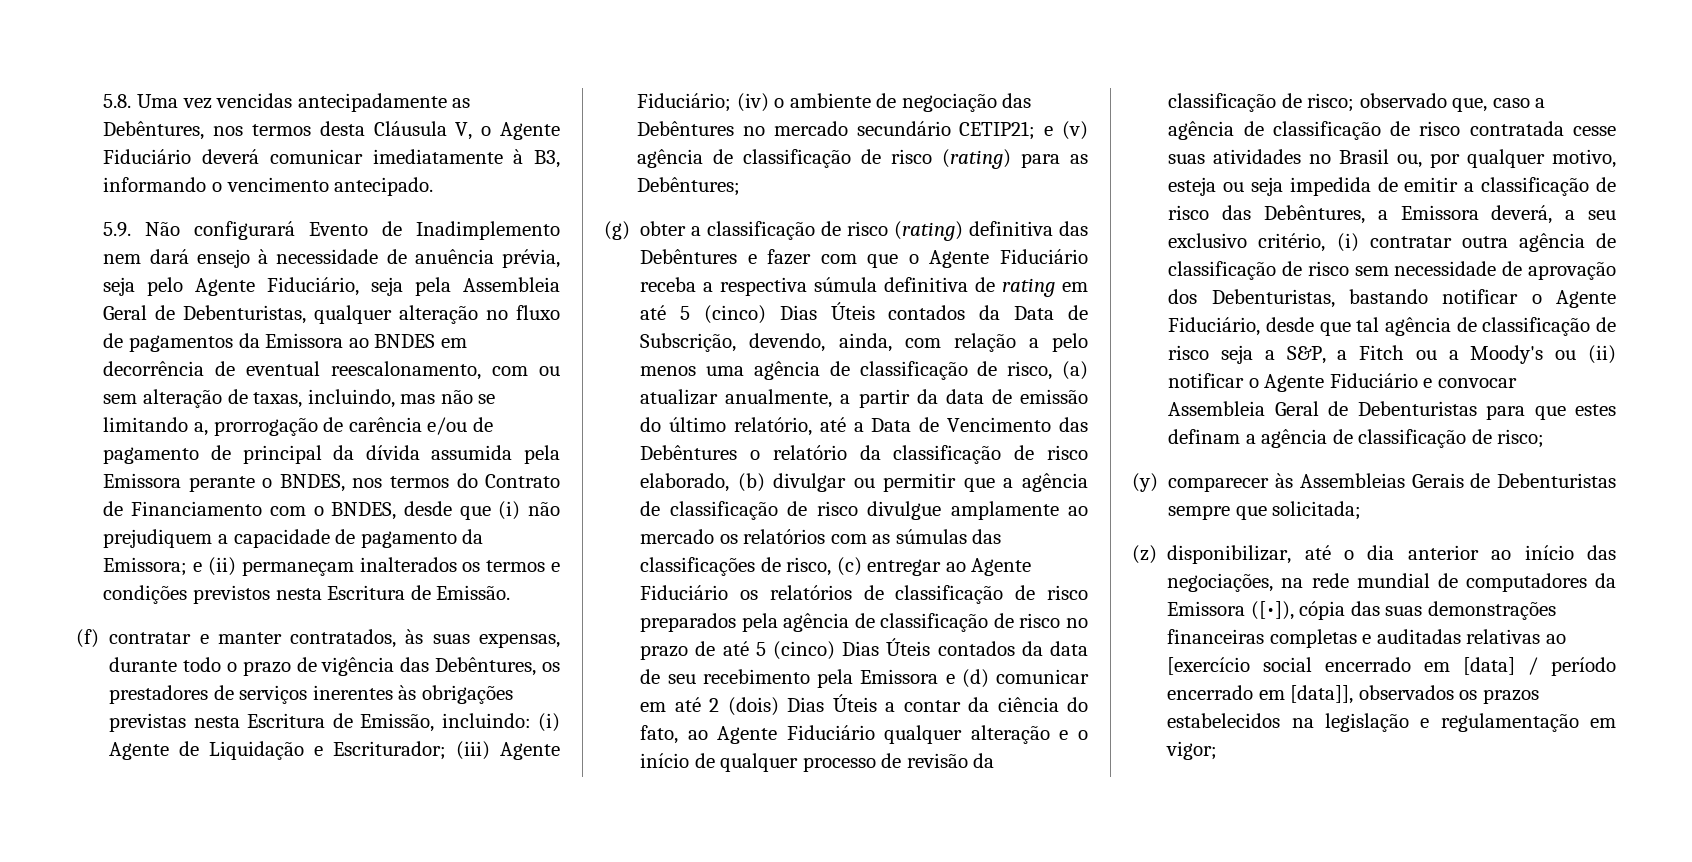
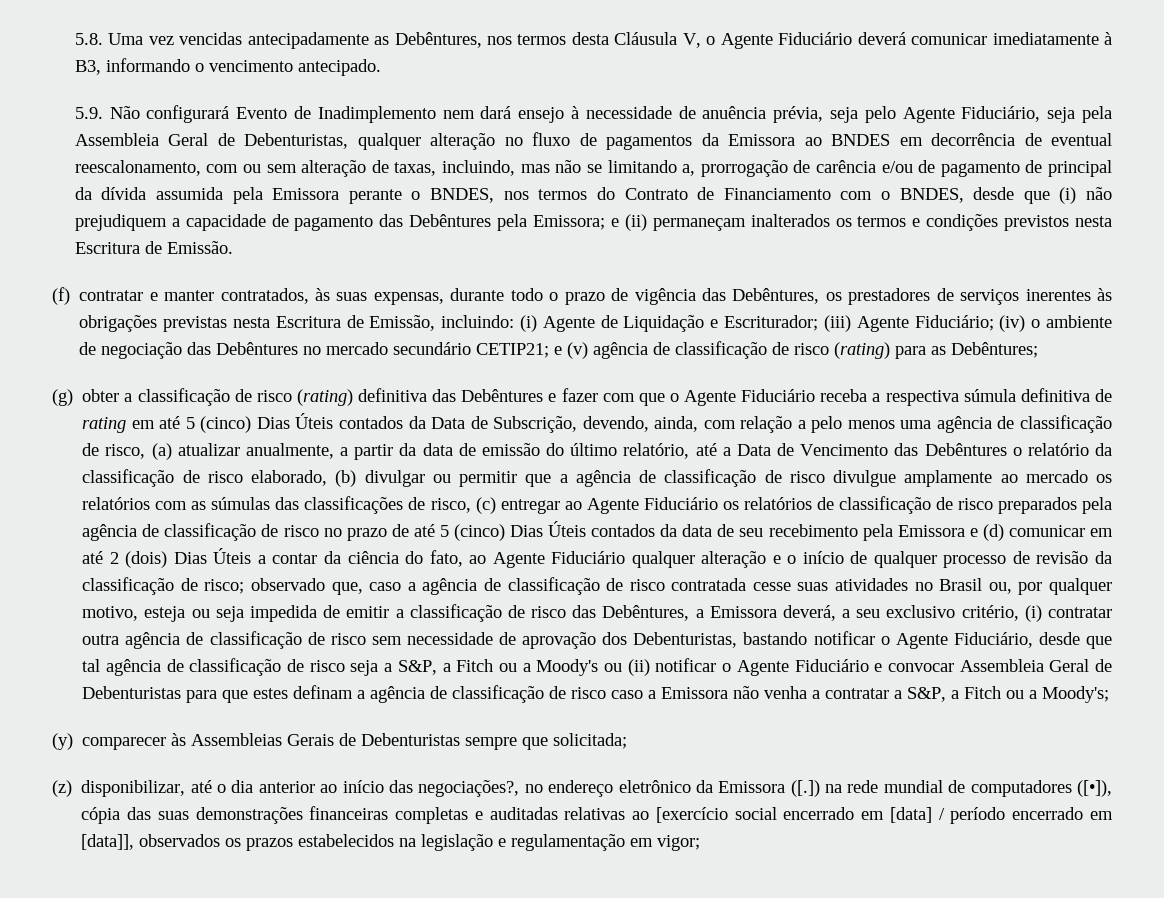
[462,529,484,544] da -> [379,214,528,231] das Debêntures pela
[1497,429,1545,448] risco; -> [571,686,1110,703] risco caso a Emissora não venha a contratar a S&P, a Fitch ou a Moody's;
[1167,573,1274,592] negociações, -> [418,780,820,797] negociações?, no endereço eletrônico da Emissora ([.])
[1595,573,1616,588] [1167,601,1246,616] da Emissora -> (1072, 788) none

